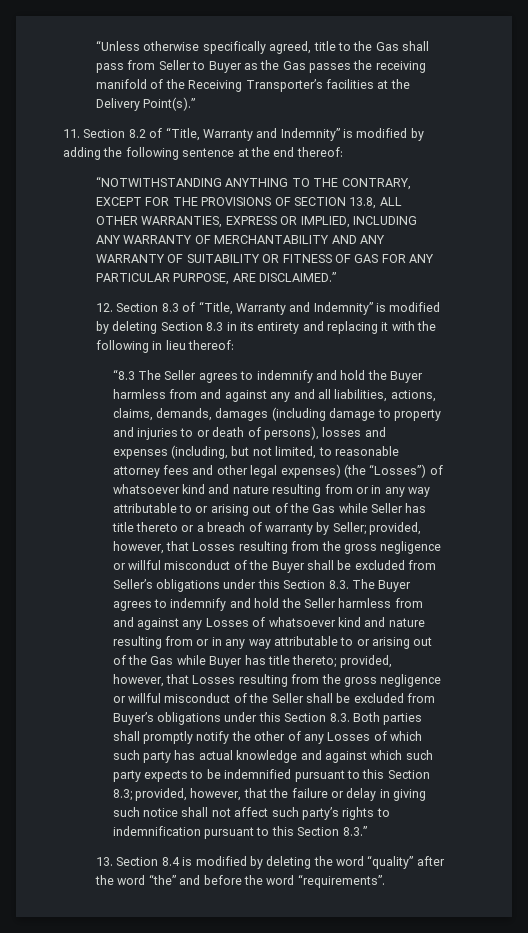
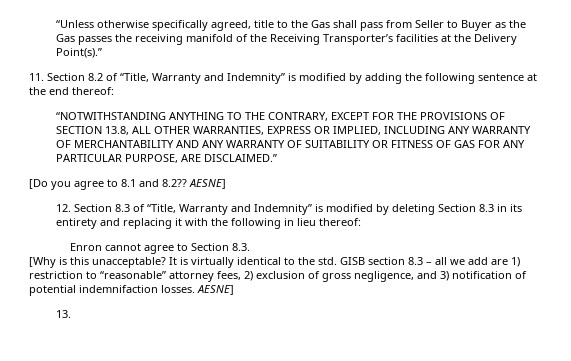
(337, 277) none -> [29,179,226,190] // [Do you agree to 8.1 and 8.2?? AESNE]
[112,369,424,383] [112,389,436,402] [112,407,441,421] [112,426,386,440] [112,445,399,459] [112,464,443,478] [112,484,431,497] [112,503,427,516] [111,522,422,535] [112,541,442,554] [112,560,437,573] [112,579,412,592] [112,598,423,611] [112,617,425,630] [112,636,433,649] [112,655,392,668] [112,674,442,687] [112,693,436,703] [112,712,423,725] [112,731,423,744] [112,750,433,763] [112,769,430,782] [112,788,427,801] [112,807,390,820] [112,826,367,839] [96,855,445,869] [95,874,385,888] “8.3 The Seller agrees to indemnify and hold the Buyer harmless from and against any and all liabilities, actions, claims, demands, damages (including damage to property and injuries to or death of persons), losses and expenses (including, but not limited, to reasonable attorney fees and other legal expenses) (the “Losses”) of whatsoever kind and nature resulting from or in any way attributable to or arising out of the Gas while Seller has title thereto or a breach of warranty by Seller; provided, however, that Losses resulting from the gross negligence or willful misconduct of the Buyer shall be excluded from Seller’s obligations under this Section 8.3. The Buyer agrees to indemnify and hold the Seller harmless from and against any Losses of whatsoever kind and nature resulting from or in any way attributable to or arising out of the Gas while Buyer has title thereto; provided, however, that Losses resulting from the gross negligence or willful misconduct of the Seller shall be excluded from Buyer’s obligations under this Section 8.3. Both parties shall promptly notify the other of any Losses of which such party has actual knowledge and against which such party expects to be indemnified pursuant to this Section 8.3; provided, however, that the failure or delay in giving such notice shall not affect such party’s rights to indemnification pursuant to this Section 8.3.” // 13. Section 8.4 is modified by deleting the word “quality” after the word “the” and before the word “requirements”. -> [70,243,251,254] [29,257,520,268] [29,271,527,282] [29,285,234,296] [56,310,72,318] Enron cannot agree to Section 8.3. // [Why is this unacceptable? It is virtually identical to the std. GISB section 8.3 – all we add are 1) restriction to “reasonable” attorney fees, 2) exclusion of gross negligence, and 3) notification of potential indemnifaction losses. AESNE] // 13.

